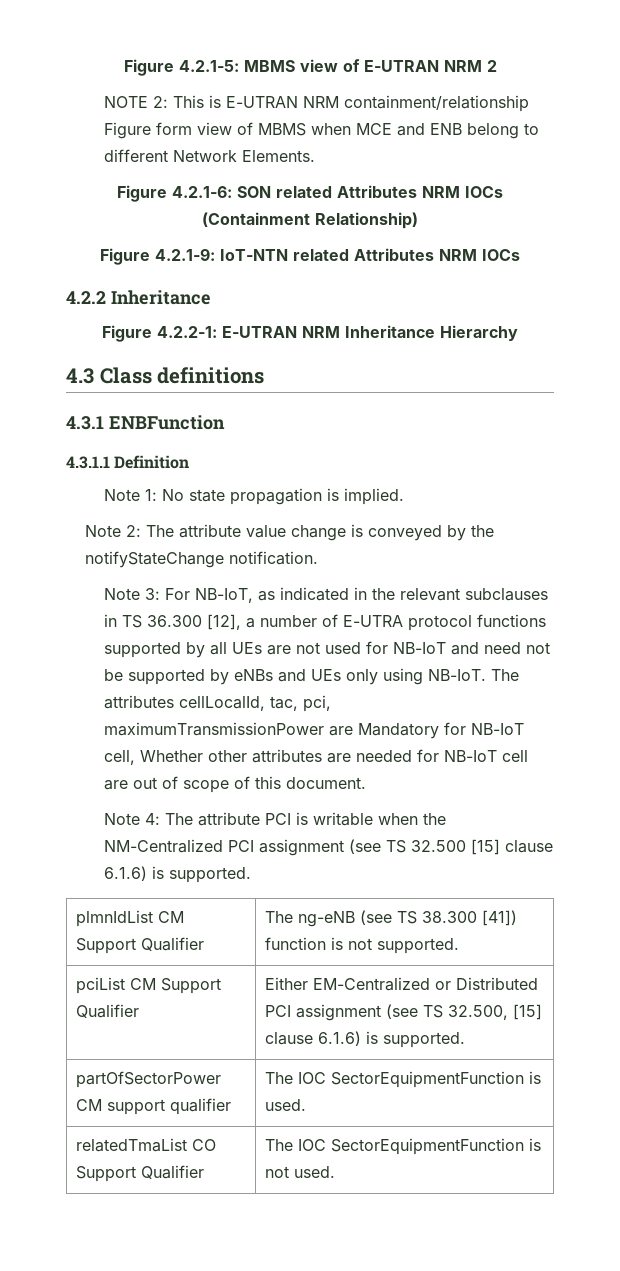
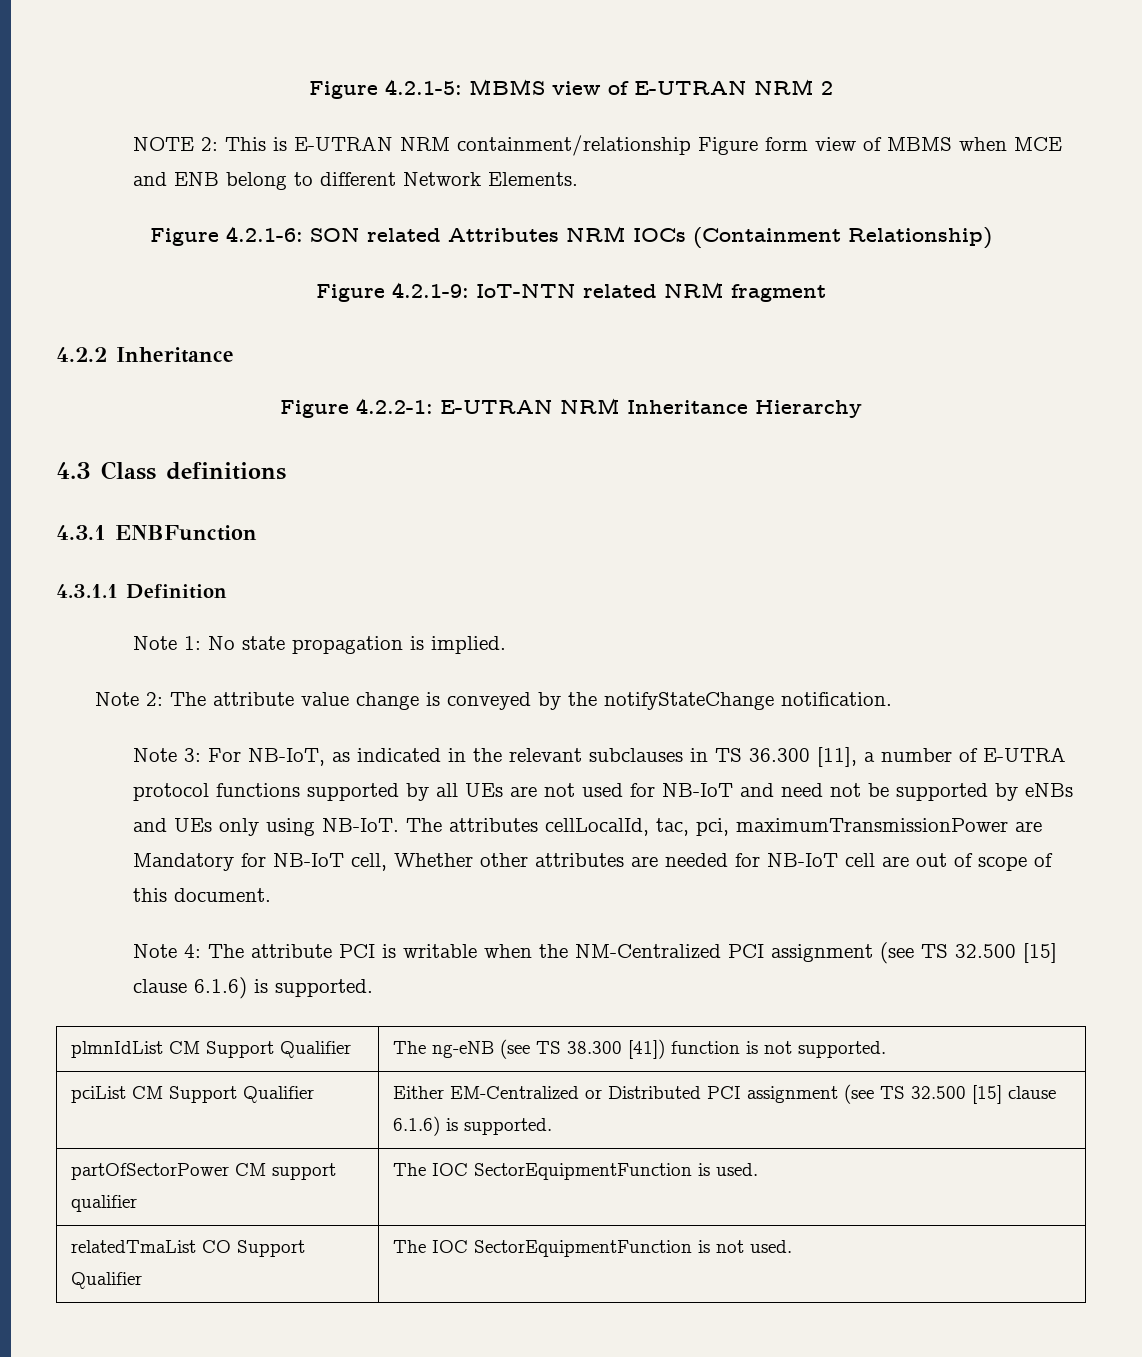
[354,248,520,261] Attributes NRM IOCs -> [664,282,826,302] NRM fragment
[207,614,242,630] [12], -> [817,747,858,767] [11],
[448,1005,509,1020] 32.500, -> [910,1086,966,1099] 32.500

